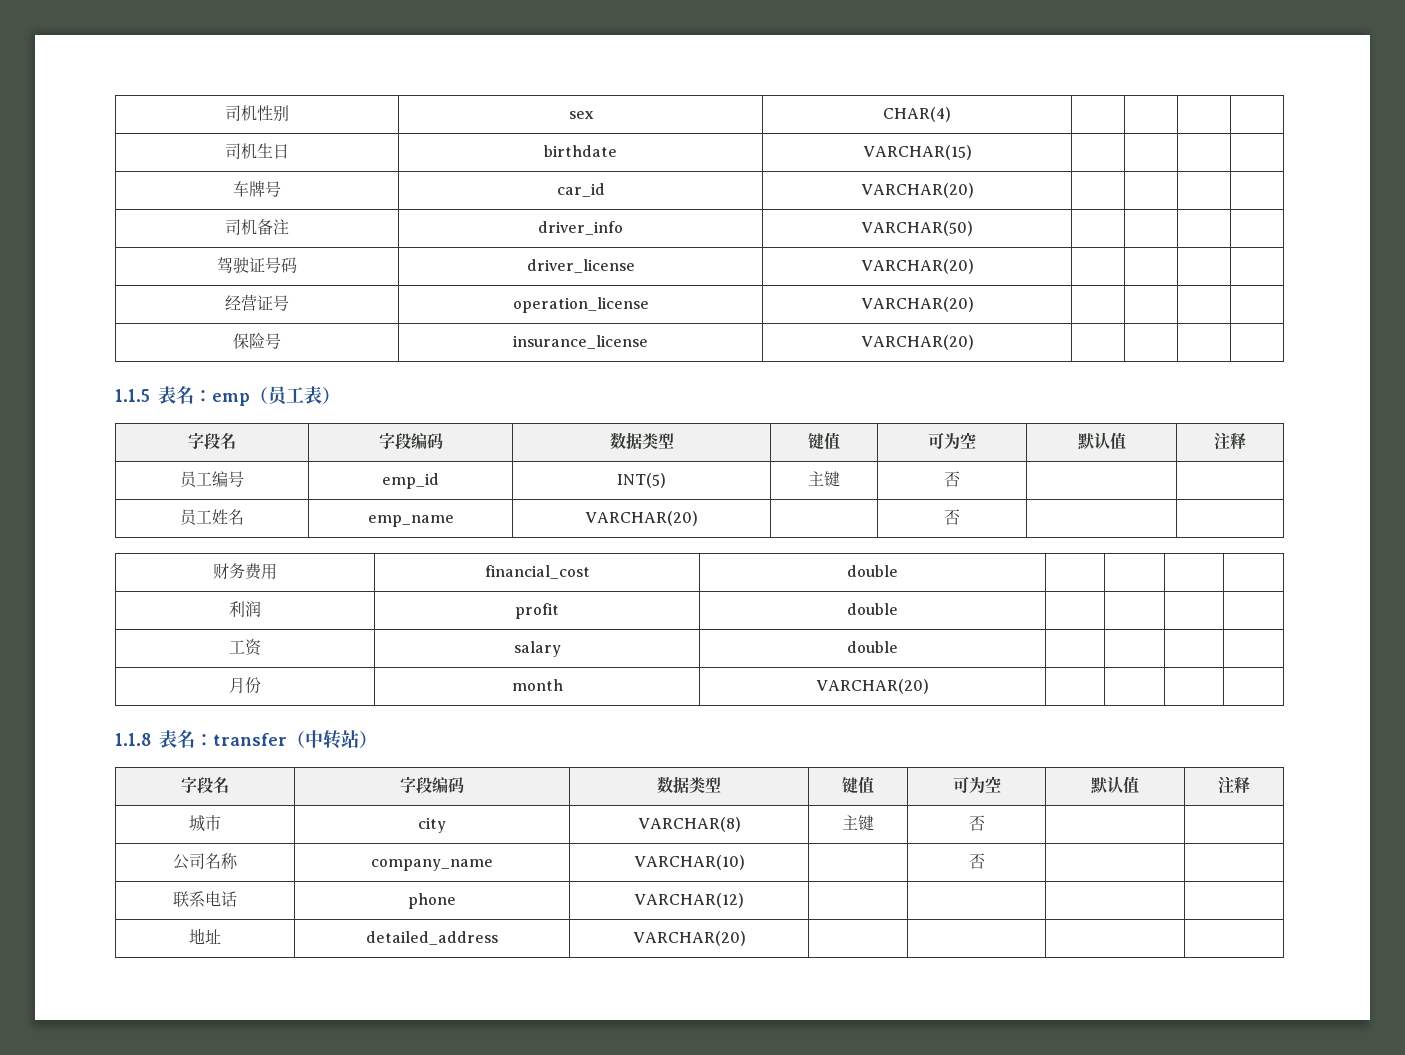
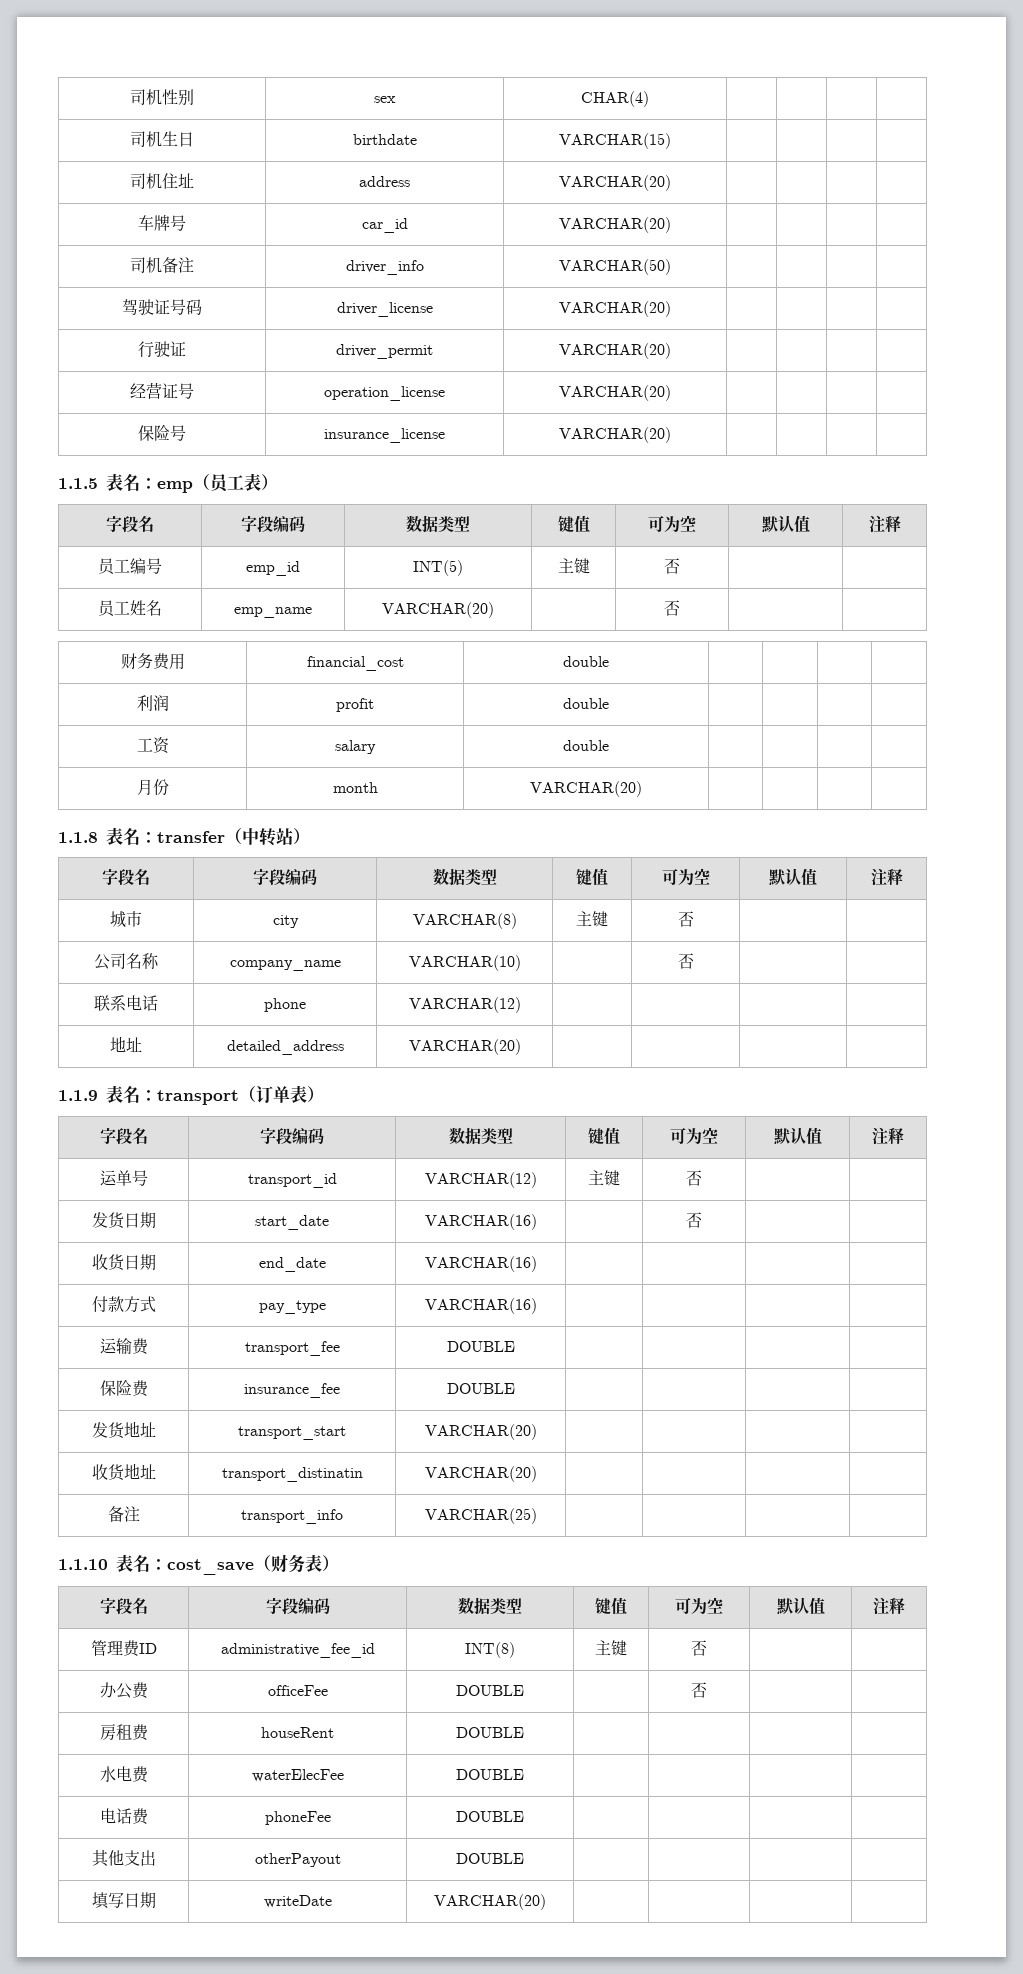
(972, 152) none -> [130,173,194,189] [359,176,410,187] [559,175,671,191] // 司机住址 | address | VARCHAR(20) | | | |
(974, 266) none -> [138,341,186,358] [336,344,433,359] [559,343,671,359] // 行驶证 | driver_permit | VARCHAR(20) | | | |
(746, 938) none -> [58,1085,324,1105] [99,1127,148,1144] [260,1128,324,1144] [448,1127,513,1145] [588,1127,620,1145] [670,1127,718,1144] [773,1127,822,1145] [872,1127,904,1145] [99,1170,148,1186] [247,1173,337,1188] [424,1172,537,1188] [588,1170,620,1186] [686,1170,702,1186] [91,1212,156,1229] [254,1215,329,1230] [424,1214,537,1230] [686,1212,702,1228] [91,1254,156,1271] [258,1257,326,1272] [424,1256,537,1272] [91,1296,156,1313] [258,1300,326,1314] [424,1298,537,1314] [99,1338,149,1355] [244,1341,340,1356] [446,1341,515,1352] [99,1380,149,1397] [243,1383,340,1398] [446,1383,515,1394] [91,1421,156,1439] [237,1426,346,1440] [424,1424,537,1440] [91,1463,156,1481] [221,1467,363,1482] [424,1466,537,1482] [107,1506,140,1522] [240,1509,343,1524] [424,1508,537,1524] [58,1554,339,1575] [99,1597,148,1614] [265,1598,330,1614] [458,1597,522,1615] [595,1597,627,1615] [675,1597,723,1614] [776,1597,825,1615] [873,1597,905,1615] [90,1640,157,1657] [220,1643,375,1658] [465,1642,515,1658] [595,1640,627,1656] [691,1640,707,1656] [99,1682,149,1699] [267,1685,328,1696] [456,1685,524,1696] [691,1682,707,1698] [99,1724,149,1741] [261,1727,334,1738] [456,1727,524,1738] [99,1766,149,1783] [251,1769,344,1782] [456,1769,524,1780] [99,1808,149,1825] [264,1811,331,1825] [456,1811,524,1822] [91,1850,156,1867] [254,1853,341,1867] [456,1853,524,1864] [91,1892,156,1909] [263,1895,332,1908] [434,1894,546,1910] // 1.1.9表名：transport（订单表） // 字段名 | 字段编码 | 数据类型 | 键值 | 可为空 | 默认值 | 注释 // 运单号 | transport_id | VARCHAR(12) | 主键 | 否 | | // 发货日期 | start_date | VARCHAR(16) | | 否 | | // 收货日期 | end_date | VARCHAR(16) | | | | // 付款方式 | pay_type | VARCHAR(16) | | | | // 运输费 | transport_fee | DOUBLE | | | | // 保险费 | insurance_fee | DOUBLE | | | | // 发货地址 | transport_start | VARCHAR(20) | | | | // 收货地址 | transport_distinatin | VARCHAR(20) | | | | // 备注 | transport_info | VARCHAR(25) | | | | // 1.1.10表名：cost_save（财务表） // 字段名 | 字段编码 | 数据类型 | 键值 | 可为空 | 默认值 | 注释 // 管理费ID | administrative_fee_id | INT(8) | 主键 | 否 | | // 办公费 | officeFee | DOUBLE | | 否 | | // 房租费 | houseRent | DOUBLE | | | | // 水电费 | waterElecFee | DOUBLE | | | | // 电话费 | phoneFee | DOUBLE | | | | // 其他支出 | otherPayout | DOUBLE | | | | // 填写日期 | writeDate | VARCHAR(20) | | | |

